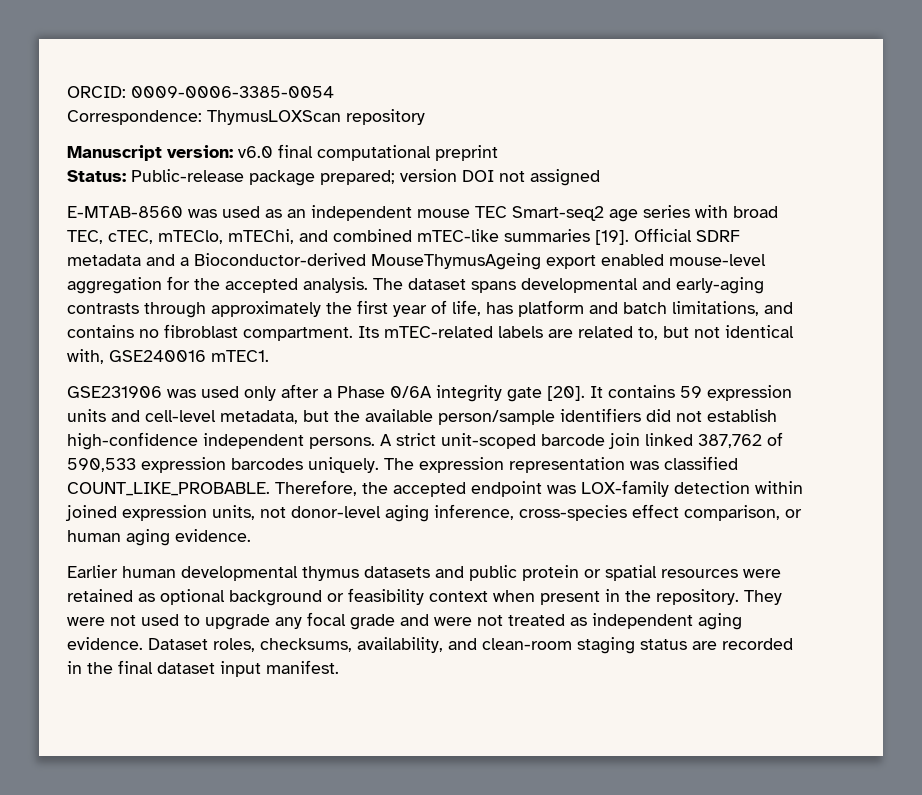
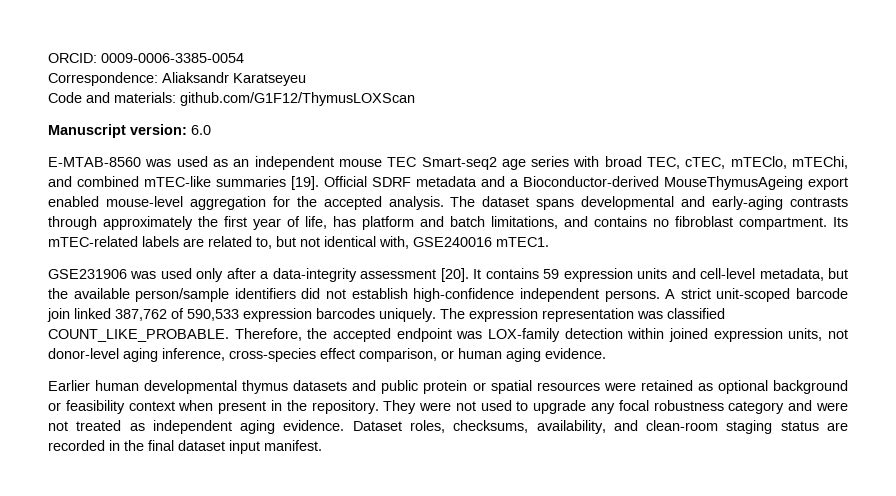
[207,109,425,125] [67,144,498,161] [67,169,600,186] ThymusLOXScan repository // Manuscript version: v6.0 final computational preprint // Status: Public-release package prepared; version DOI not assigned -> [162,72,306,86] [48,92,415,106] [48,124,211,138] Aliaksandr Karatseyeu // Code and materials: github.com/G1F12/ThymusLOXScan // Manuscript version: 6.0
[337,385,542,402] Phase 0/6A integrity gate -> [272,268,437,282] data-integrity assessment
[350,614,395,630] grade -> [653,400,785,414] robustness category

